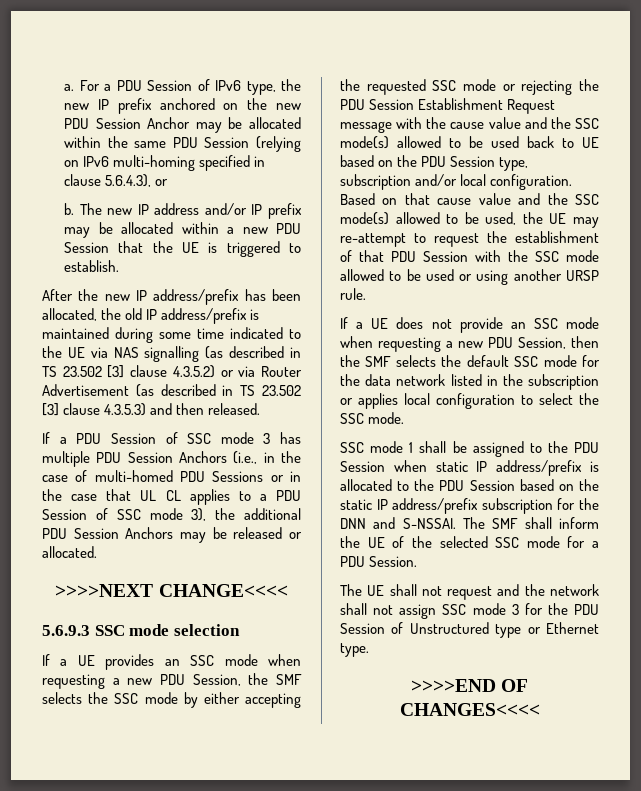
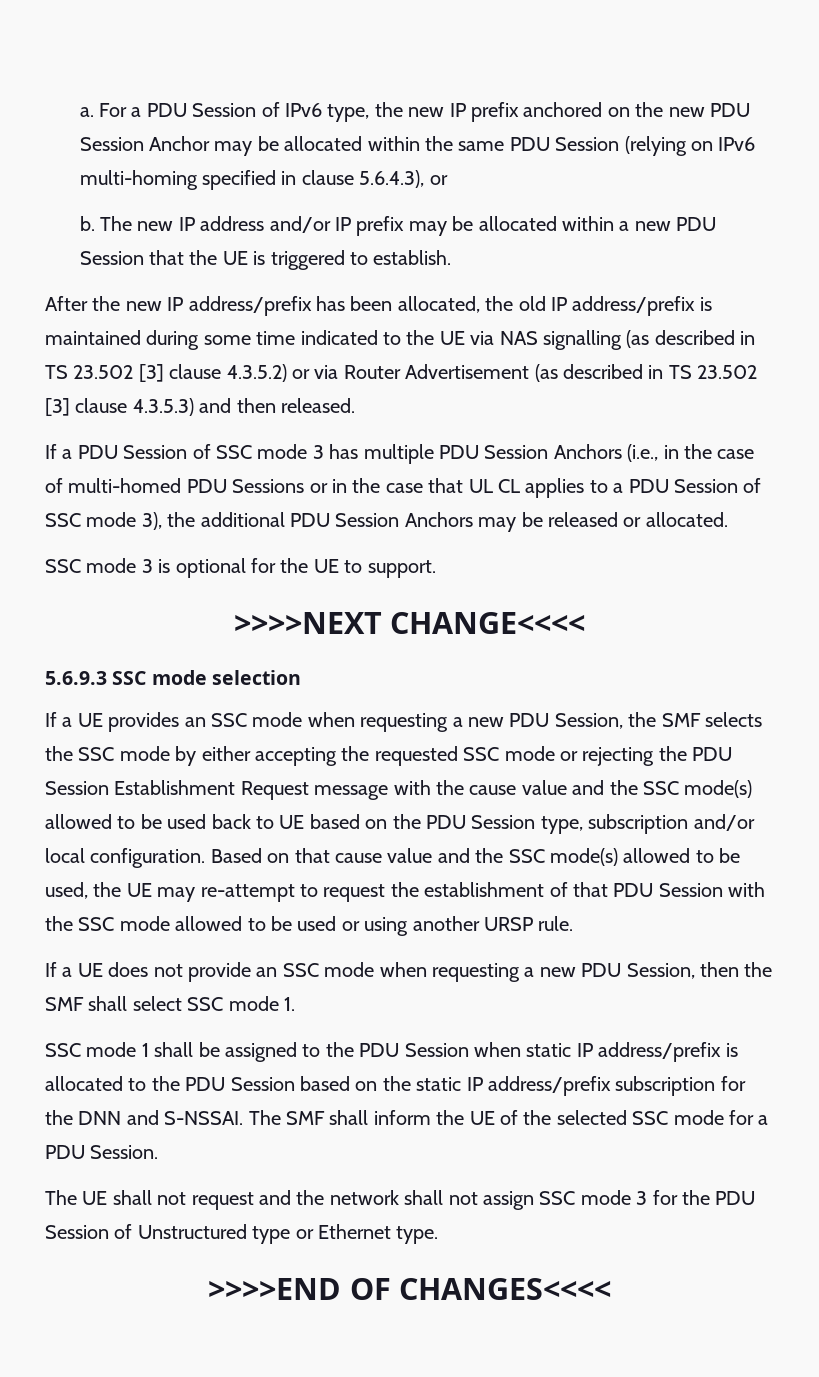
(97, 552) none -> [45,558,436,578] // SSC mode 3 is optional for the UE to support.
[395,355,600,367] [340,374,599,390] [340,393,599,409] [340,412,405,424] selects the default SSC mode for the data network listed in the subscription or applies local configuration to select the SSC mode. -> [88,996,295,1011] shall select SSC mode 1.

